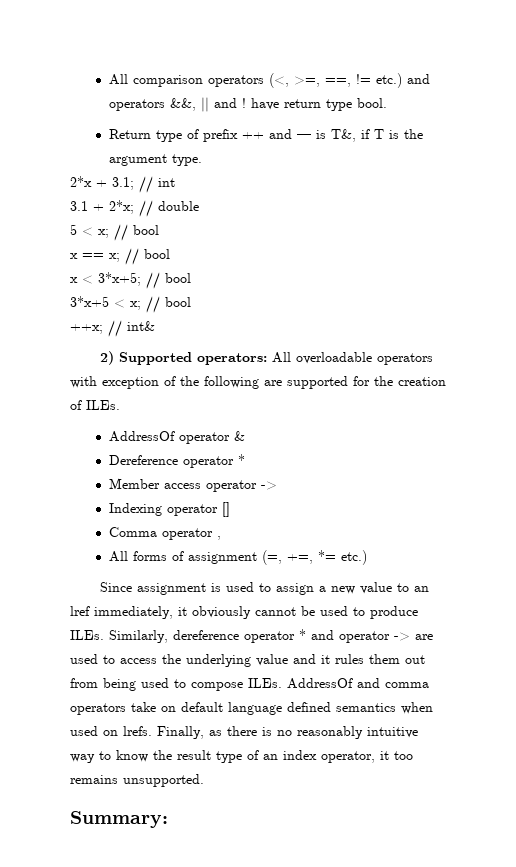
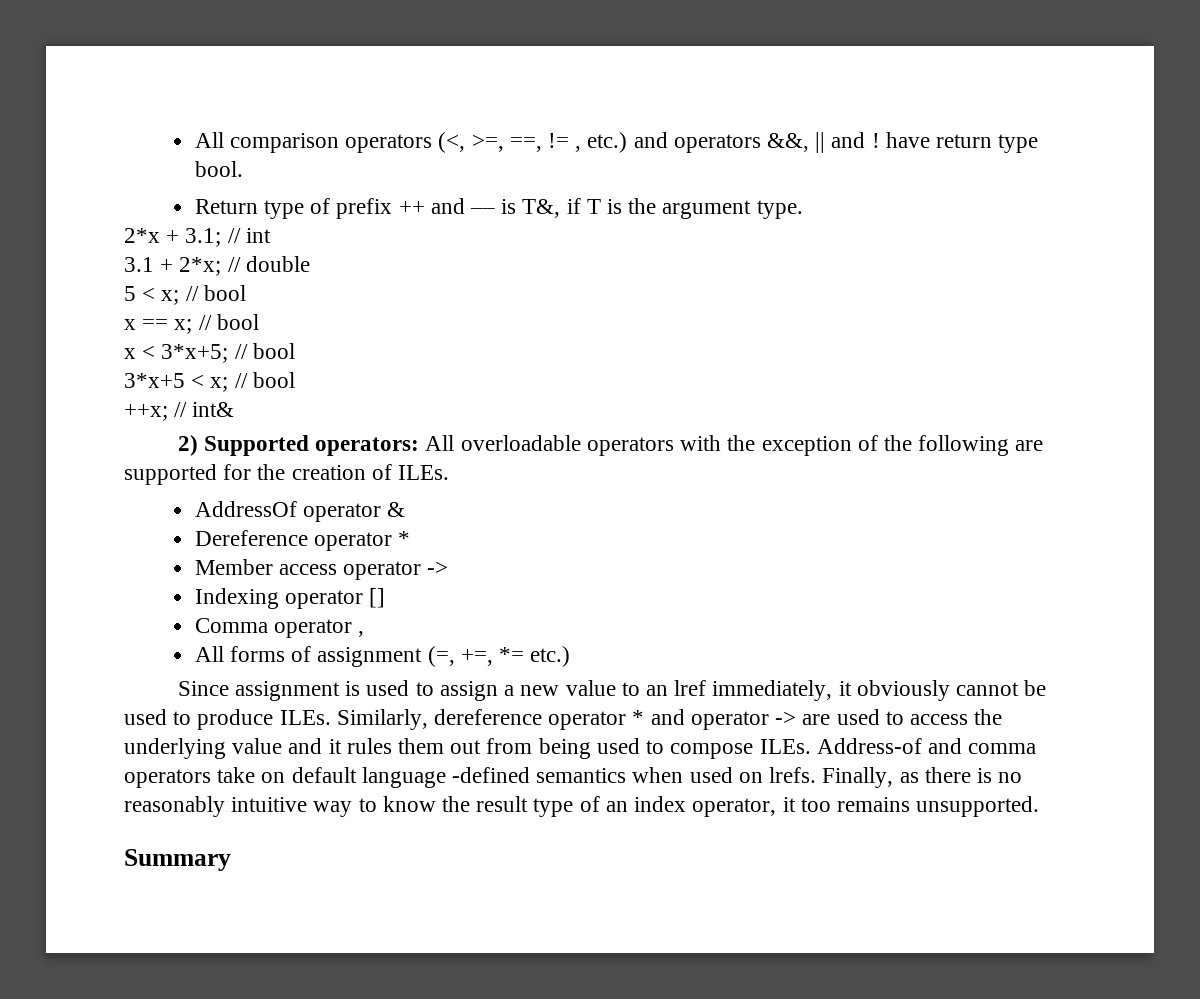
(371, 79) none -> [575,146,582,152] ,
(97, 382) none -> [727,435,756,451] the
[287,678,353,689] AddressOf -> [816,738,922,754] Address-of
[287,702,331,712] defined -> [452,767,531,783] -defined
[70,811,168,828] Summary: -> [124,849,231,871] Summary

